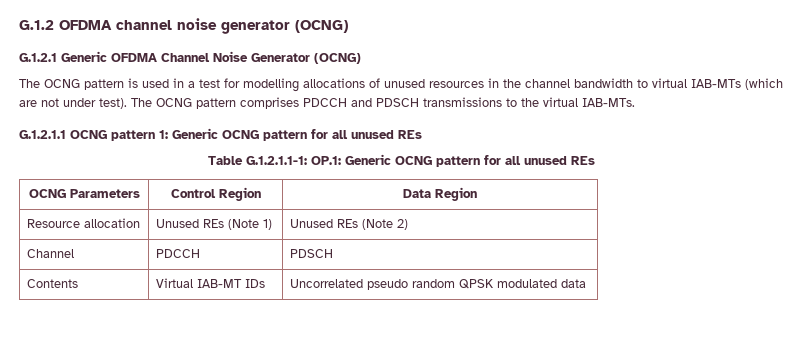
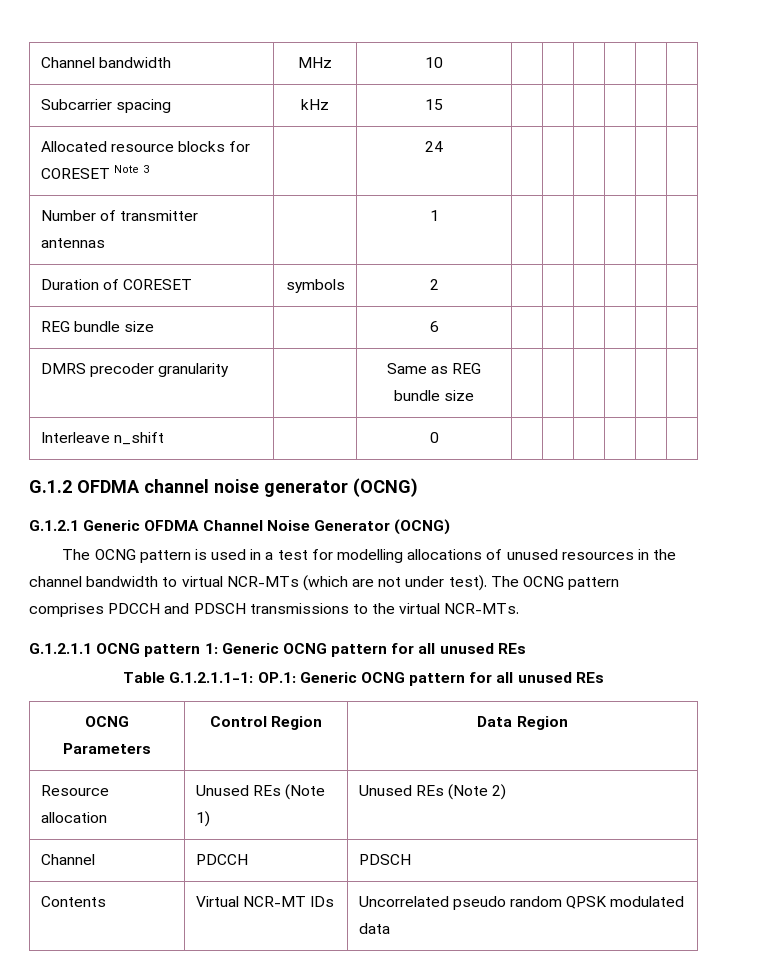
(19, 25) none -> [40,57,171,68] [298,57,332,68] [425,57,443,68] [40,99,171,113] [301,99,329,110] [425,99,443,110] [40,141,251,152] [40,165,149,179] [425,141,443,152] [40,210,198,221] [40,238,105,248] [429,210,439,221] [40,279,192,290] [285,279,345,293] [429,279,439,290] [40,321,154,332] [429,321,439,332] [40,363,229,377] [386,363,482,374] [393,390,475,401] [40,432,164,445] [429,432,439,443] Channel bandwidth | MHz | 10 | | | | | | // Subcarrier spacing | kHz | 15 | | | | | | // Allocated resource blocks for CORESET Note 3 | | 24 | | | | | | // Number of transmitter antennas | | 1 | | | | | | // Duration of CORESET | symbols | 2 | | | | | | // REG bundle size | | 6 | | | | | | // DMRS precoder granularity | | Same as REG bundle size | | | | | | // Interleave n_shift | | 0 | | | | | | //
[691,79,741,88] IAB-MTs -> [226,576,299,587] NCR-MTs
[582,98,635,107] IAB-MTs. -> [444,603,520,614] NCR-MTs.
[196,279,242,288] IAB-MT -> [242,896,306,907] NCR-MT

